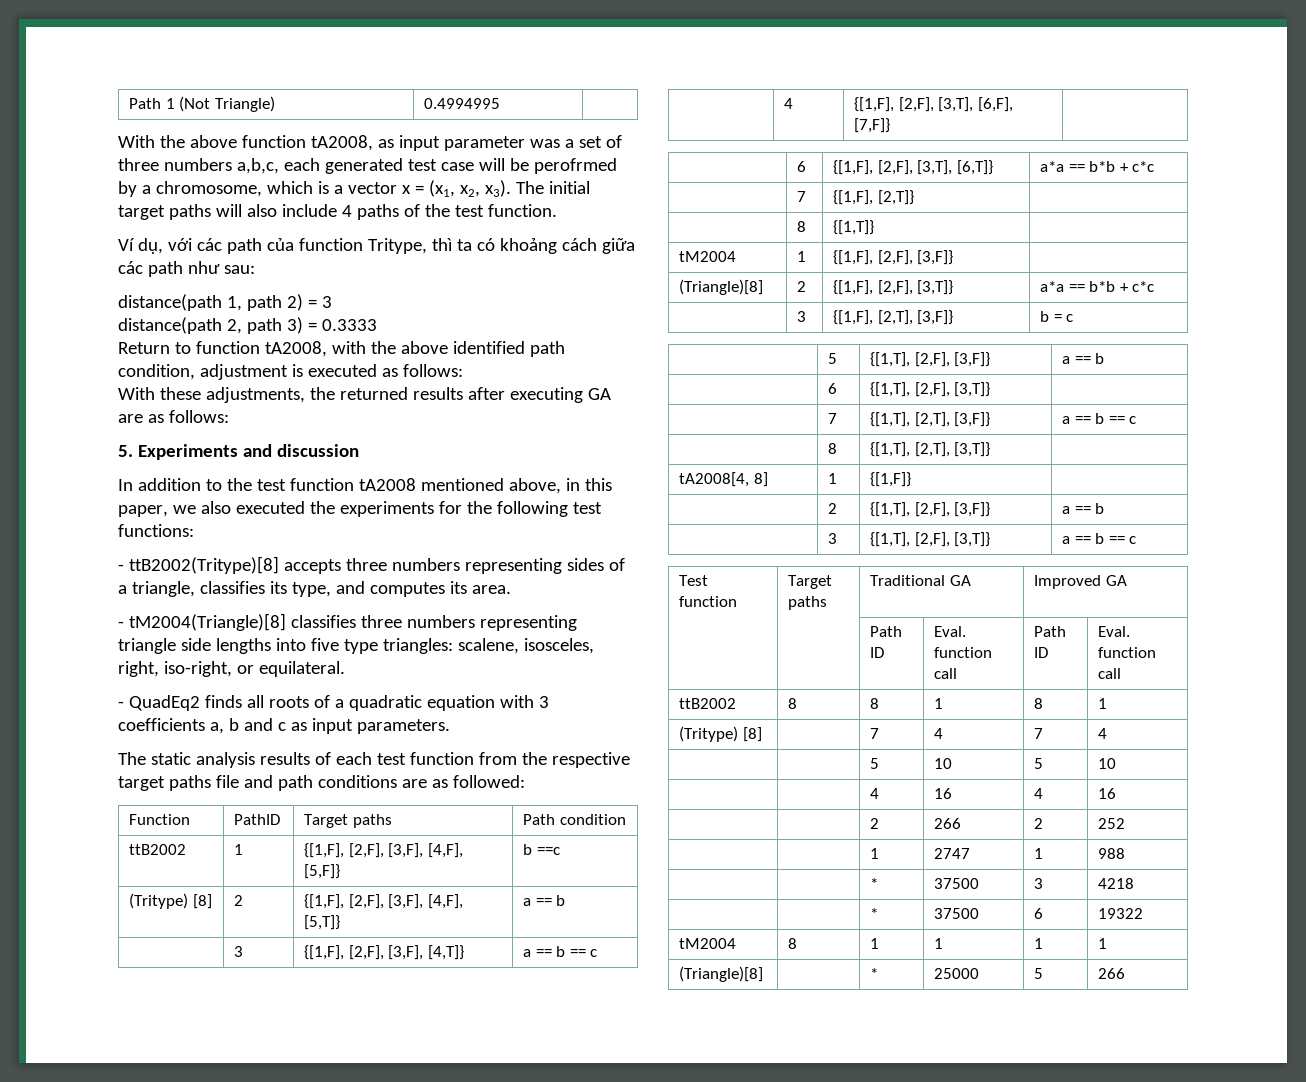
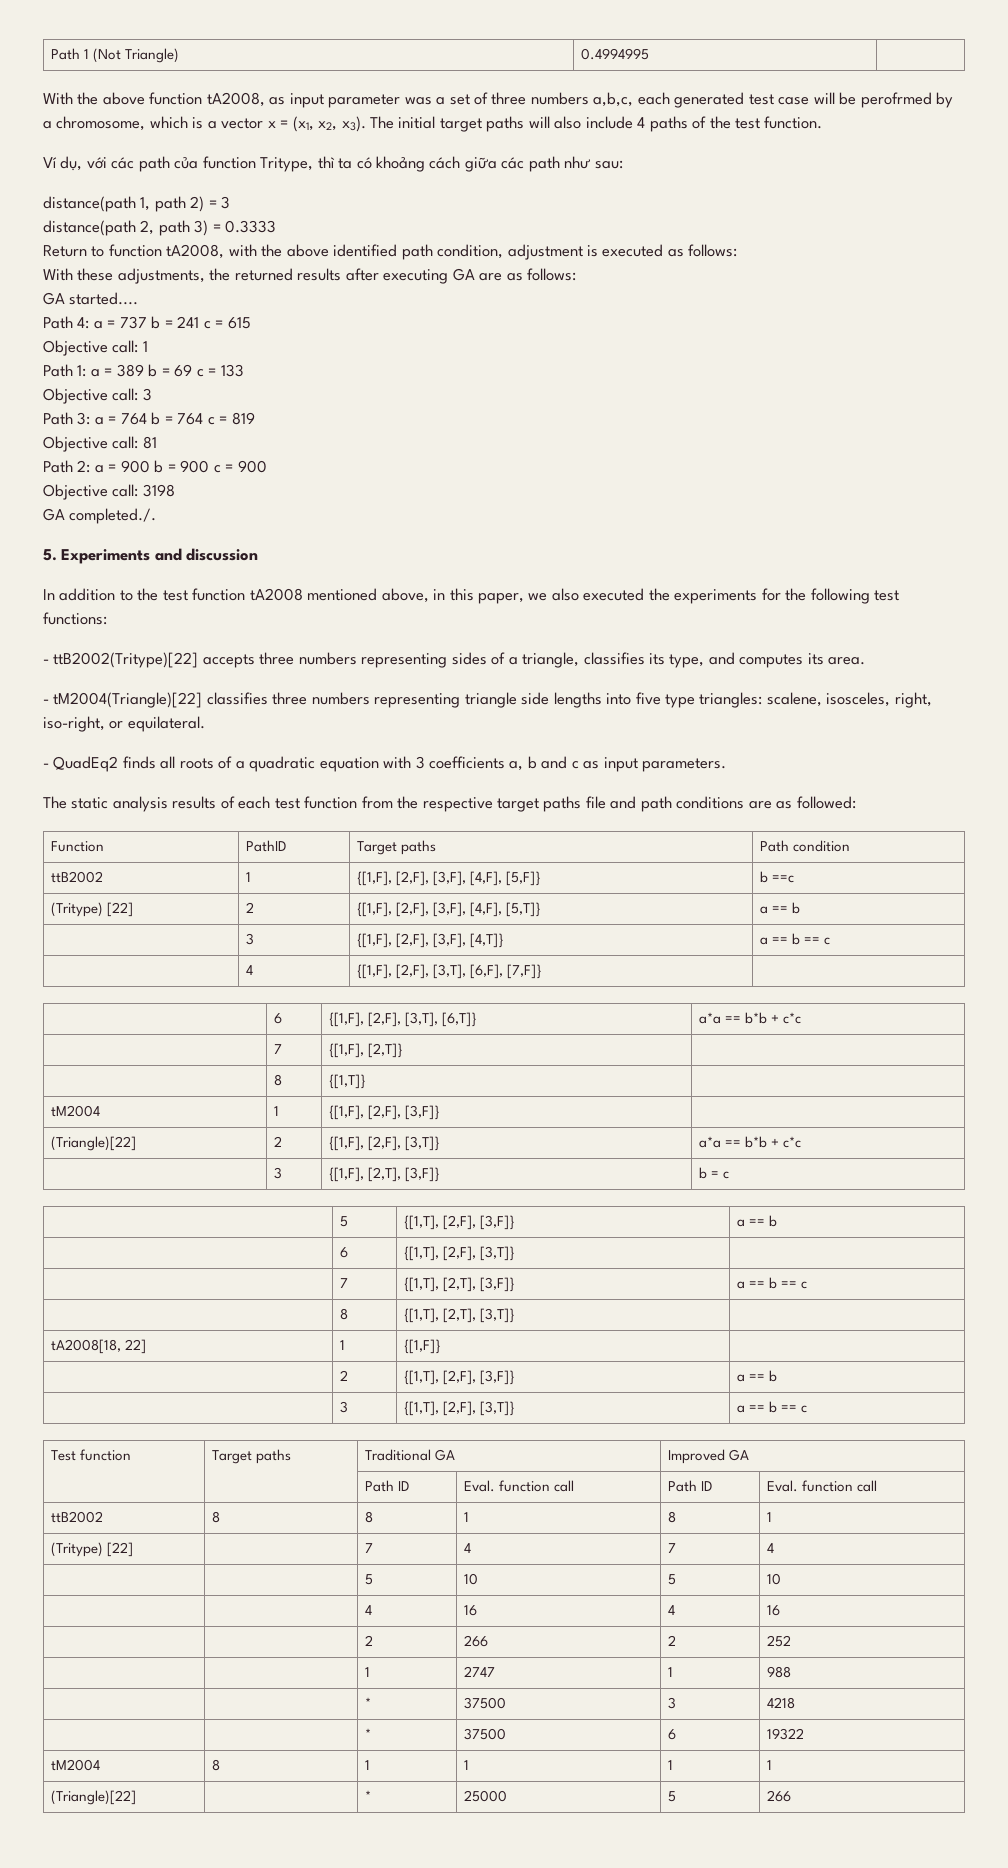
(229, 416) none -> [43,292,139,305] [43,316,251,329] [43,340,148,356] [43,364,244,377] [43,388,152,404] [43,412,255,425] [43,436,157,452] [43,460,267,473] [43,484,175,500] [43,508,157,524] // GA started.... // Path 4: a = 737 b = 241 c = 615 // Objective call: 1 // Path 1: a = 389 b = 69 c = 133 // Objective call: 3 // Path 3: a = 764 b = 764 c = 819 // Objective call: 81 // Path 2: a = 900 b = 900 c = 900 // Objective call: 3198 // GA completed./.
[128,556,279,574] ttB2002(Tritype)[8] -> [53,652,199,668] ttB2002(Tritype)[22]
[128,613,286,631] tM2004(Triangle)[8] -> [53,692,203,708] tM2004(Triangle)[22]
[192,894,212,909] [8] -> [107,902,134,917] [22]
[679,279,764,295] (Triangle)[8] -> [51,1136,137,1151] (Triangle)[22]
[679,472,768,487] tA2008[4, 8] -> [51,1339,147,1354] tA2008[18, 22]
[742,727,762,742] [8] -> [107,1542,134,1557] [22]
[679,966,764,982] (Triangle)[8] -> [51,1790,137,1805] (Triangle)[22]

